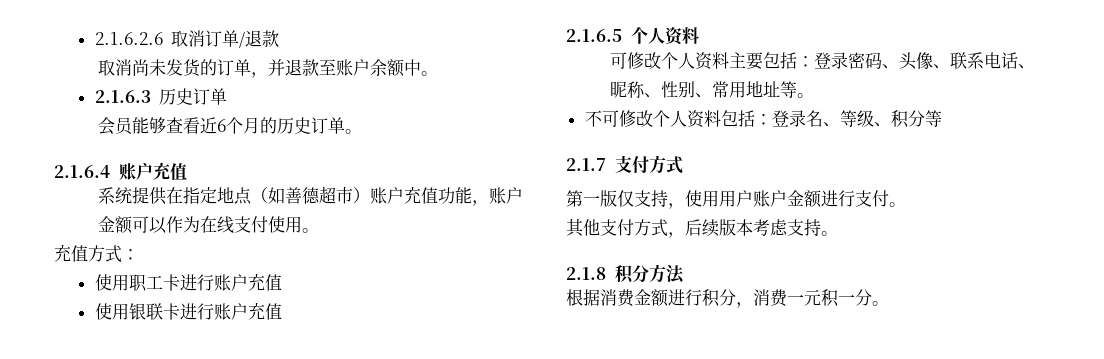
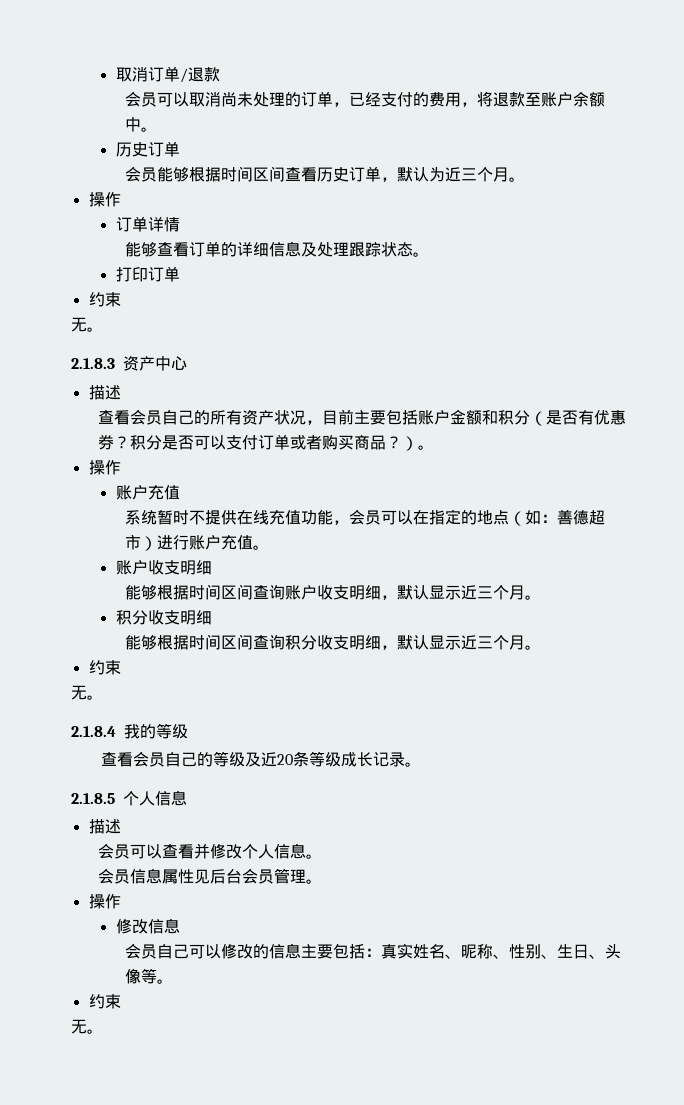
[94,32,163,45] 2.1.6.2.6 -> (115, 74) none
(280, 38) none -> [125,91,190,107] 会员可以
[166,59,202,77] 发货 -> [253,92,286,107] 处理
[268,59,286,76] 并 -> [349,91,494,107] 已经支付的费用，将
[94,90,151,103] 2.1.6.3 -> (158, 129) none
[166,117,363,134] [54,162,187,181] [98,187,218,205] 查看近6个月的历史订单。 // 2.1.6.4账户充值 // 系统提供在指定 -> [189,166,526,182] [88,192,121,207] [115,216,180,232] [125,241,430,257] [115,266,180,282] [88,292,121,307] [71,317,103,332] [71,356,187,371] [88,385,121,400] [98,409,627,426] [98,434,435,451] [88,460,121,475] [115,485,180,500] [125,509,478,525] 根据时间区间查看历史订单，默认为近三个月。 // 操作 // 订单详情 // 能够查看订单的详细信息及处理跟踪状态。 // 打印订单 // 约束 // 无。 // 2.1.8.3资产中心 // 描述 // 查看会员自己的所有资产状况，目前主要包括账户金额和积分（是否有优惠券？积分是否可以支付订单或者购买商品？）。 // 操作 // 账户充值 // 系统暂时不提供在线充值功能，会员可以在指定的
(286, 195) none -> [541,514,558,523] ：
[370,186,524,206] [98,216,320,234] [54,244,139,263] [94,273,282,292] [94,302,282,320] [566,27,699,45] [610,52,1019,70] 账户充值功能，账户金额可以作为在线支付使用。 // 充值方式： // 使用职工卡进行账户充值 // 使用银联卡进行账户充值 // 2.1.6.5个人资料 // 可修改个人资料主要包括：登录密码、头像、联系电话 -> [157,535,270,550] [115,560,212,575] [125,584,542,600] [115,610,212,625] [125,634,542,650] [88,660,121,675] [71,685,103,700] [71,723,188,739] [100,751,421,767] [71,790,187,806] [88,819,121,834] [98,843,323,859] [98,868,323,884] [88,894,121,909] [115,918,180,934] [125,943,446,959] 进行账户充值。 // 账户收支明细 // 能够根据时间区间查询账户收支明细，默认显示近三个月。 // 积分收支明细 // 能够根据时间区间查询积分收支明细，默认显示近三个月。 // 约束 // 无。 // 2.1.8.4我的等级 // 查看会员自己的等级及近20条等级成长记录。 // 2.1.8.5个人信息 // 描述 // 会员可以查看并修改个人信息。 // 会员信息属性见后台会员管理。 // 操作 // 修改信息 // 会员自己可以修改的信息主要包括：真实姓名
[712,81,781,98] 常用地址 -> [557,944,622,959] [125,969,142,984] 生日、头像
[584,110,942,128] [566,155,683,174] [566,190,906,209] [566,218,838,238] [566,264,685,284] [566,289,872,308] 不可修改个人资料包括：登录名、等级、积分等 // 2.1.7支付方式 // 第一版仅支持，使用用户账户金额进行支付。 // 其他支付方式，后续版本考虑支持。 // 2.1.8积分方法 // 根据消费金额进行积分，消费一元积一分 -> [88,994,121,1009] [71,1019,87,1034] 约束 // 无

